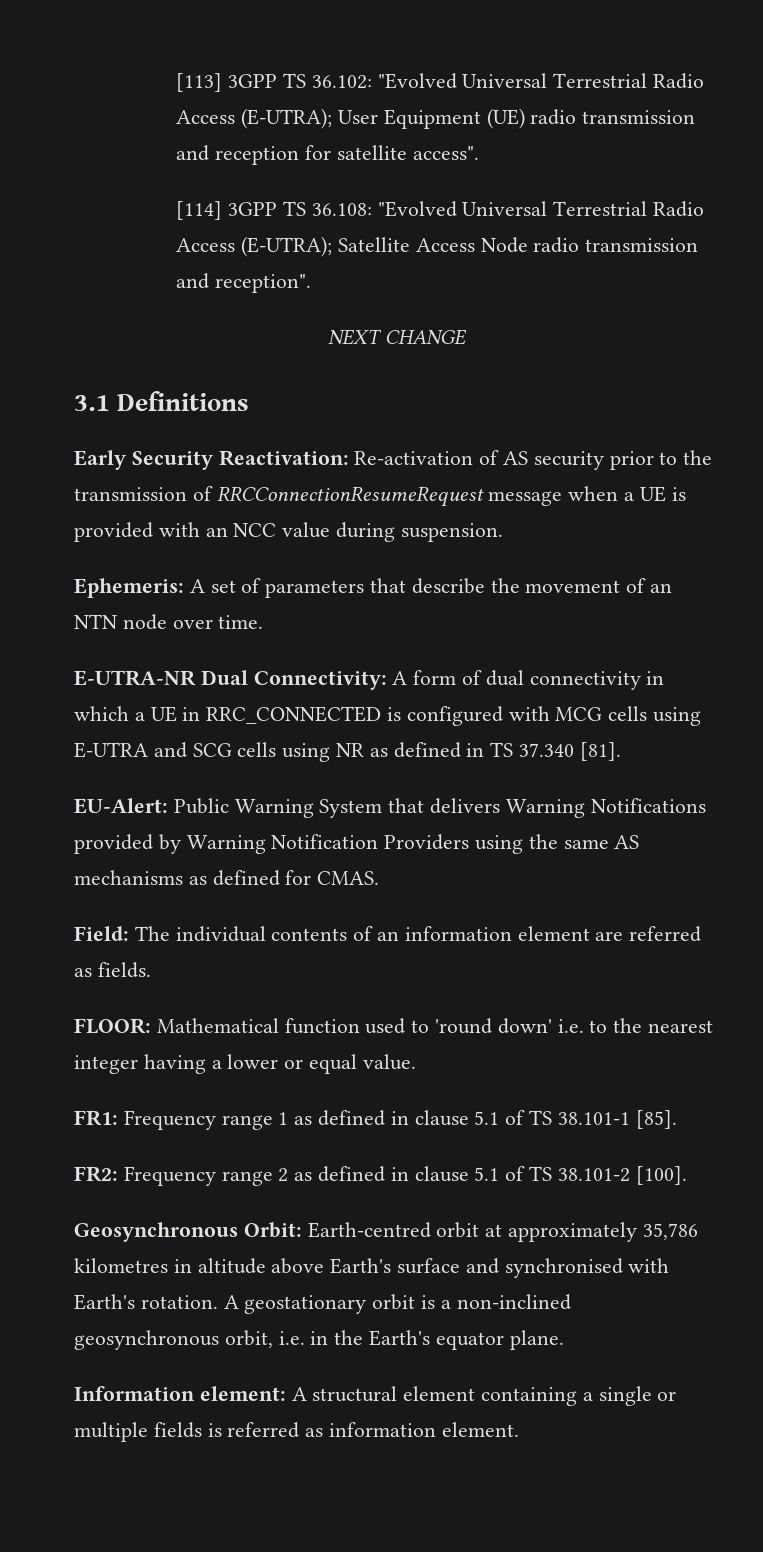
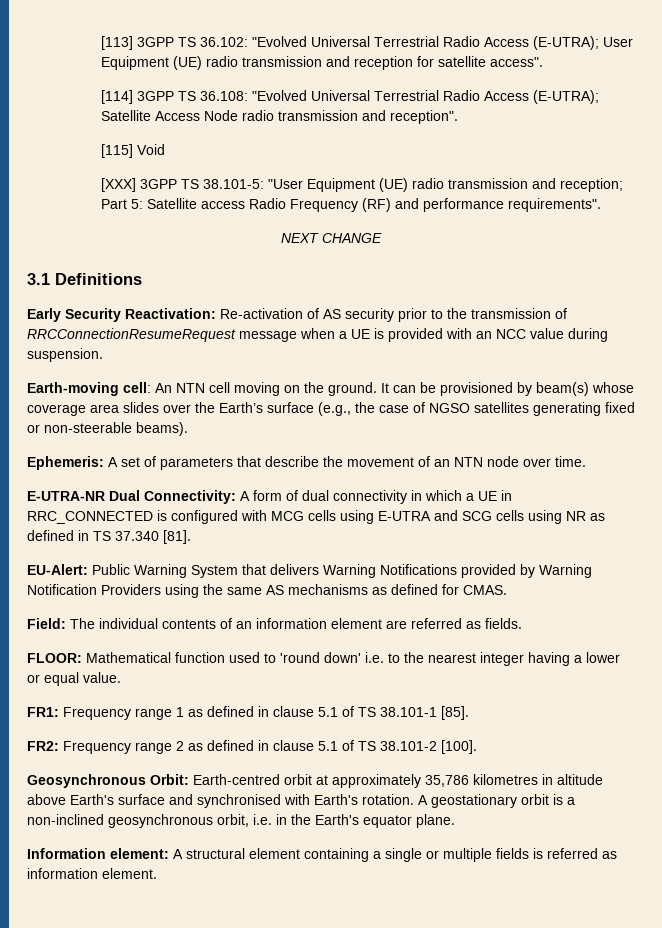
(312, 283) none -> [101,144,166,158] [101,178,624,192] [101,198,602,212] // [115] Void // [XXX] 3GPP TS 38.101-5: "User Equipment (UE) radio transmission and reception; Part 5: Satellite access Radio Frequency (RF) and performance requirements".
(503, 532) none -> [27,382,634,396] [27,402,635,416] [27,422,188,436] // Earth-moving cell: An NTN cell moving on the ground. It can be provisioned by beam(s) whose coverage area slides over the Earth’s surface (e.g., the case of NGSO satellites generating fixed or non-steerable beams).

